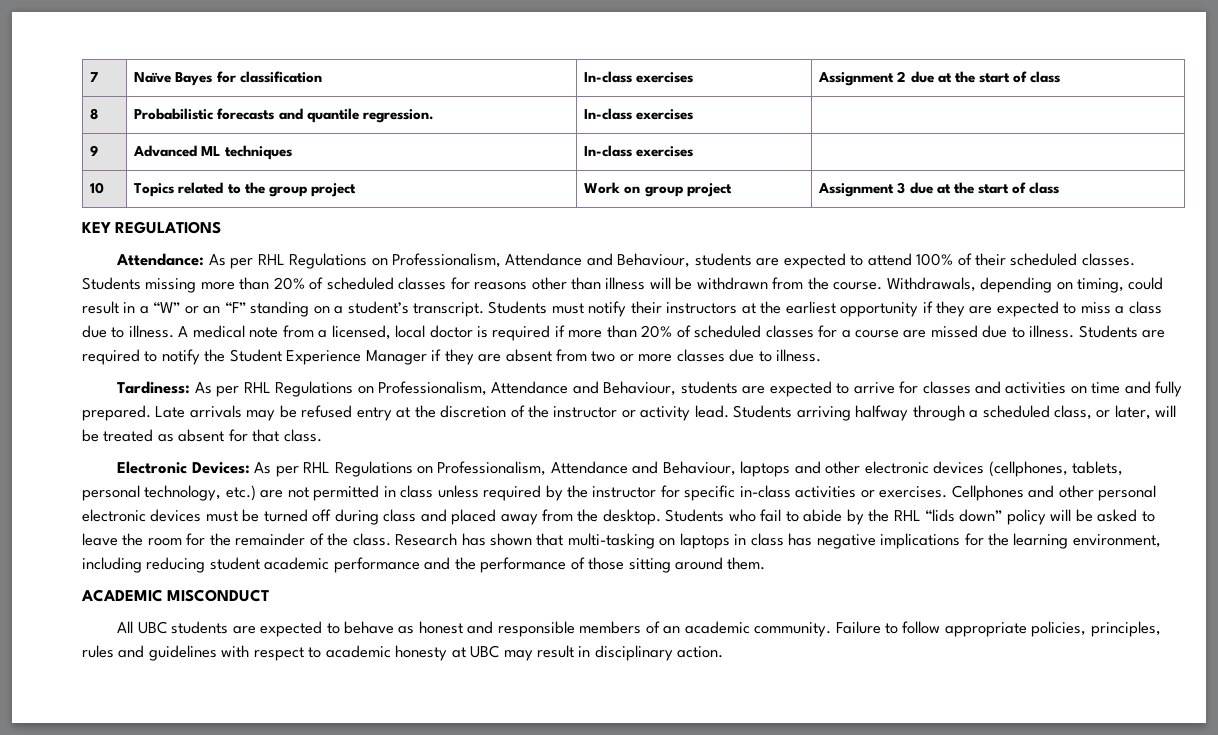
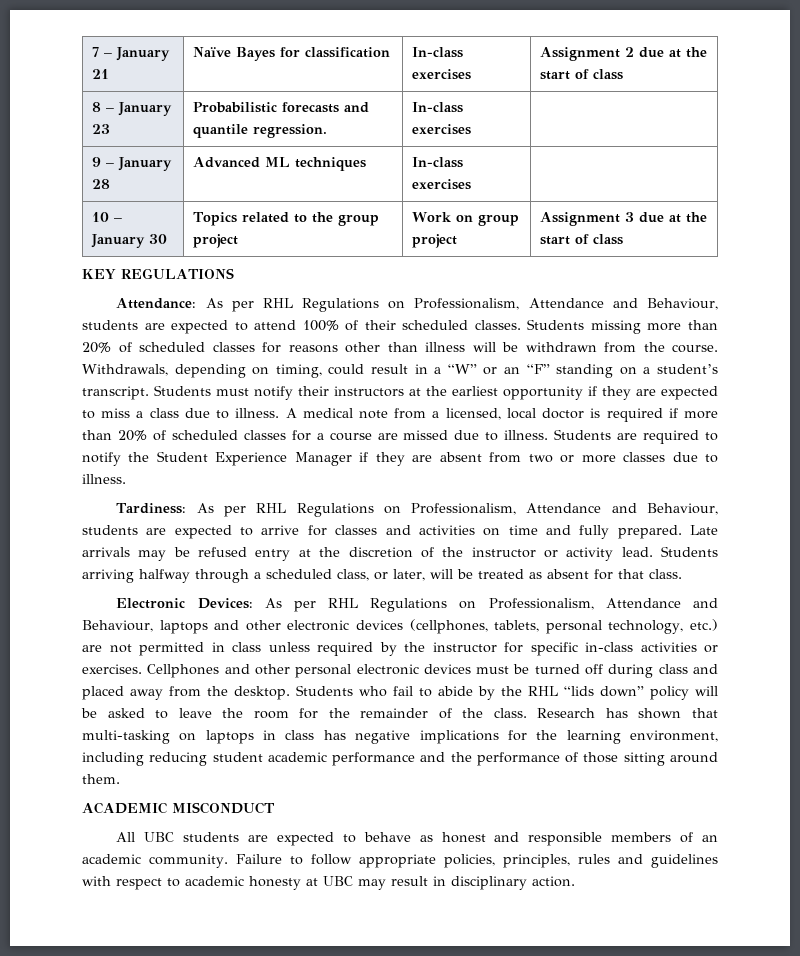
(99, 77) none -> [104,47,171,61] [92,69,110,79] – January 21
(99, 114) none -> [106,102,173,116] [92,124,111,134] – January 23
(99, 150) none -> [106,157,173,171] [92,179,111,189] – January 28
(105, 188) none -> [114,218,123,222] [91,234,168,248] – January 30

